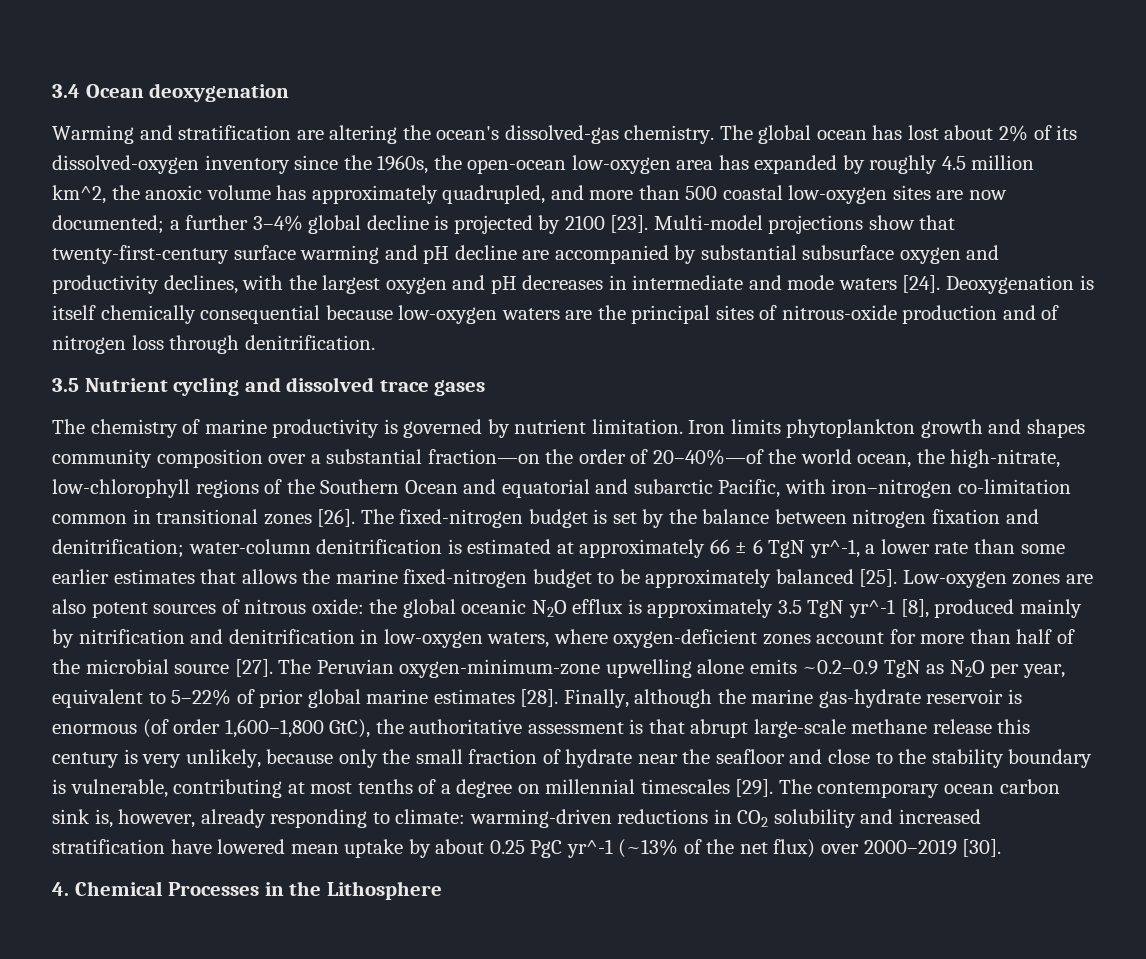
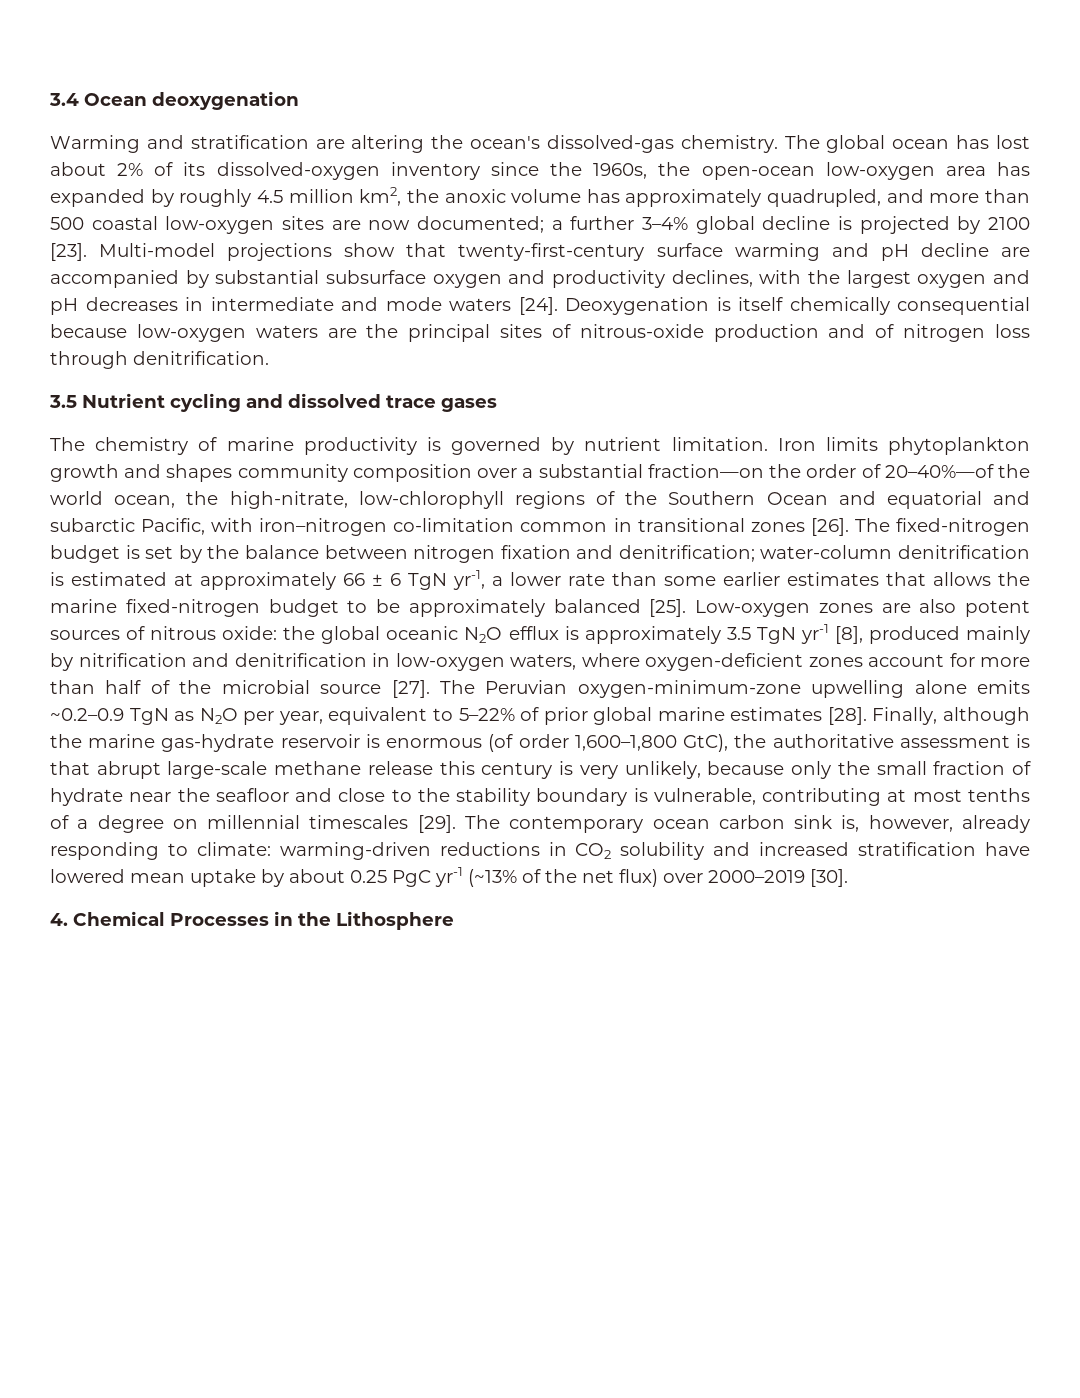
[52,185,106,204] km^2, -> [359,187,402,206] km2,
[809,539,860,558] yr^-1, -> [453,570,485,590] yr-1,
[849,599,896,618] yr^-1 -> [800,624,829,644] yr-1
[566,839,613,858] yr^-1 -> [435,867,463,887] yr-1

